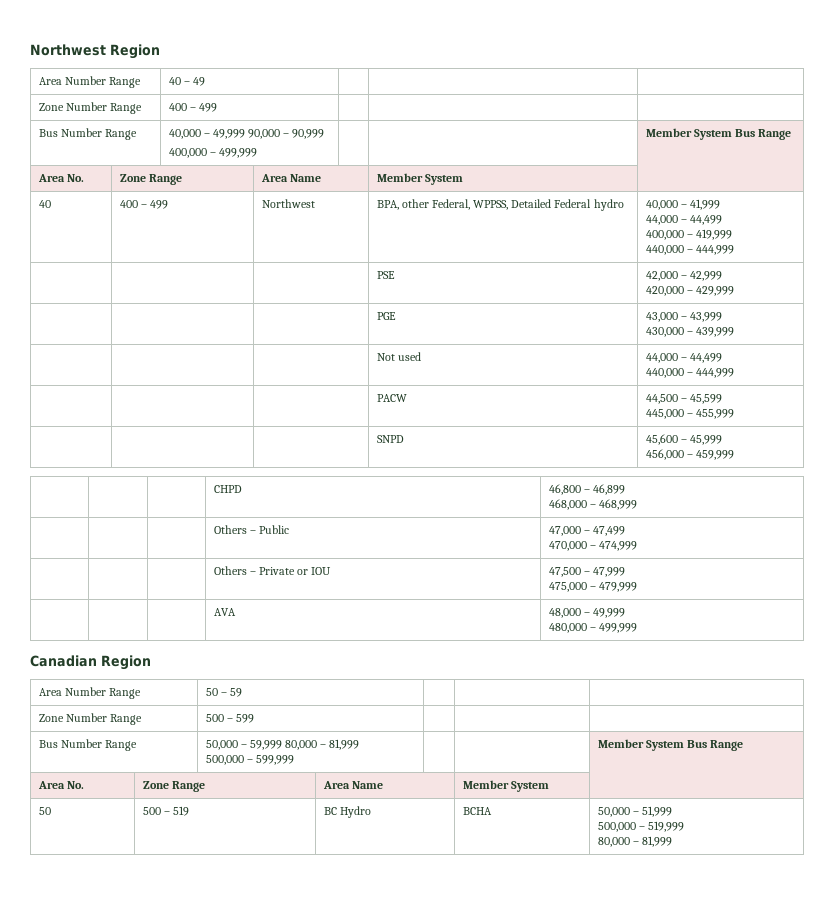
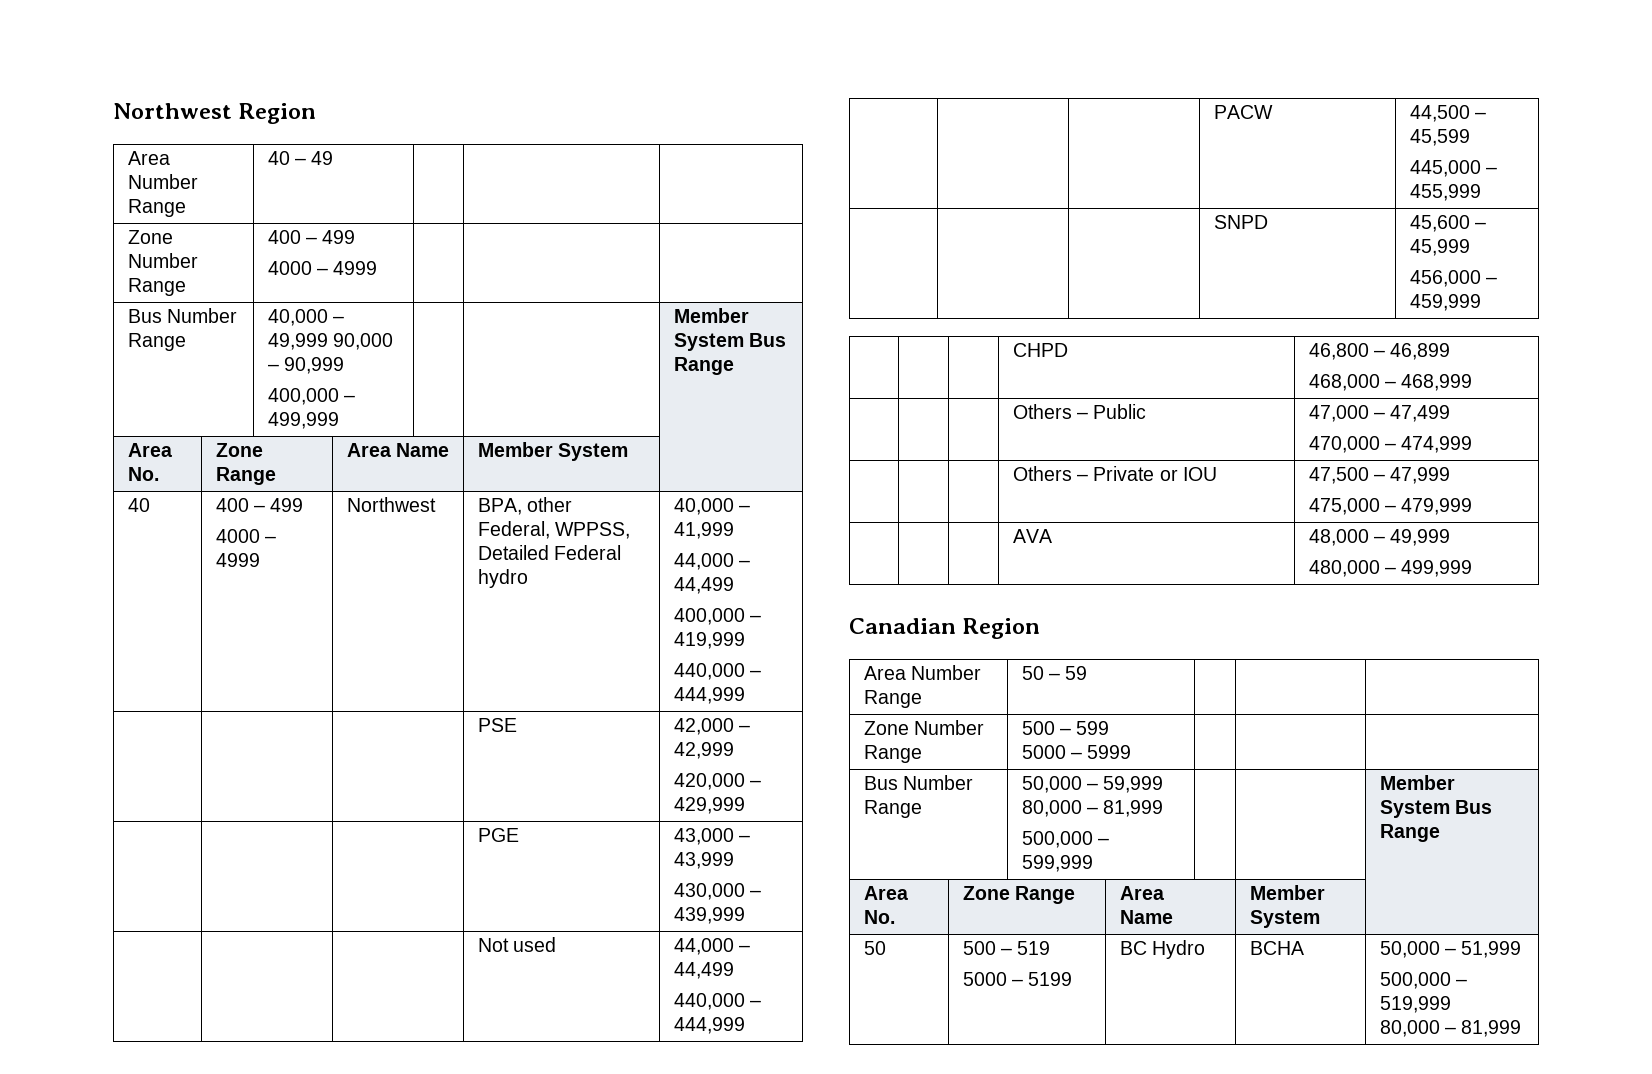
(218, 107) none -> [267,261,378,275] // 4000 – 4999
(169, 204) none -> [215,529,277,543] [215,553,260,567] // 4000 – 4999
(255, 718) none -> [1021,745,1132,759] // 5000 – 5999
(190, 811) none -> [962,972,1073,986] // 5000 – 5199

